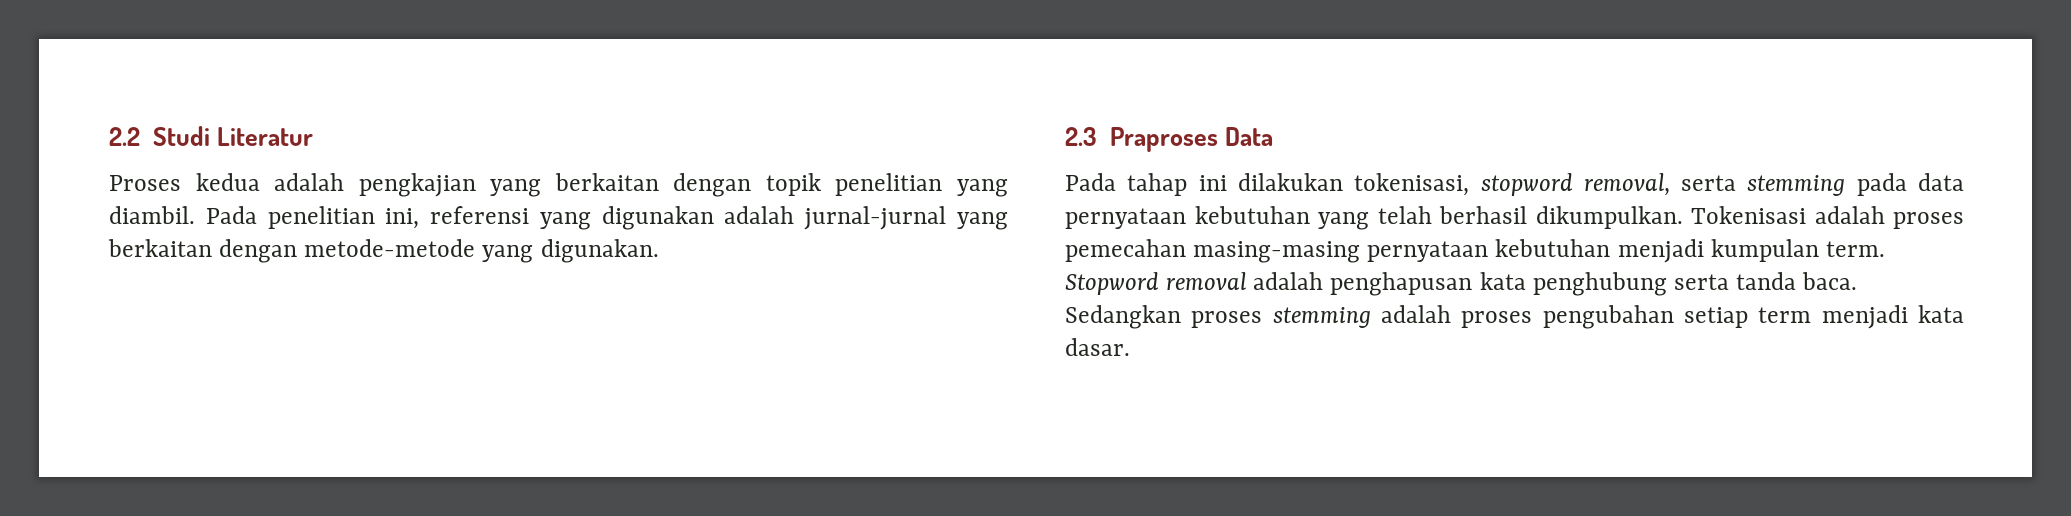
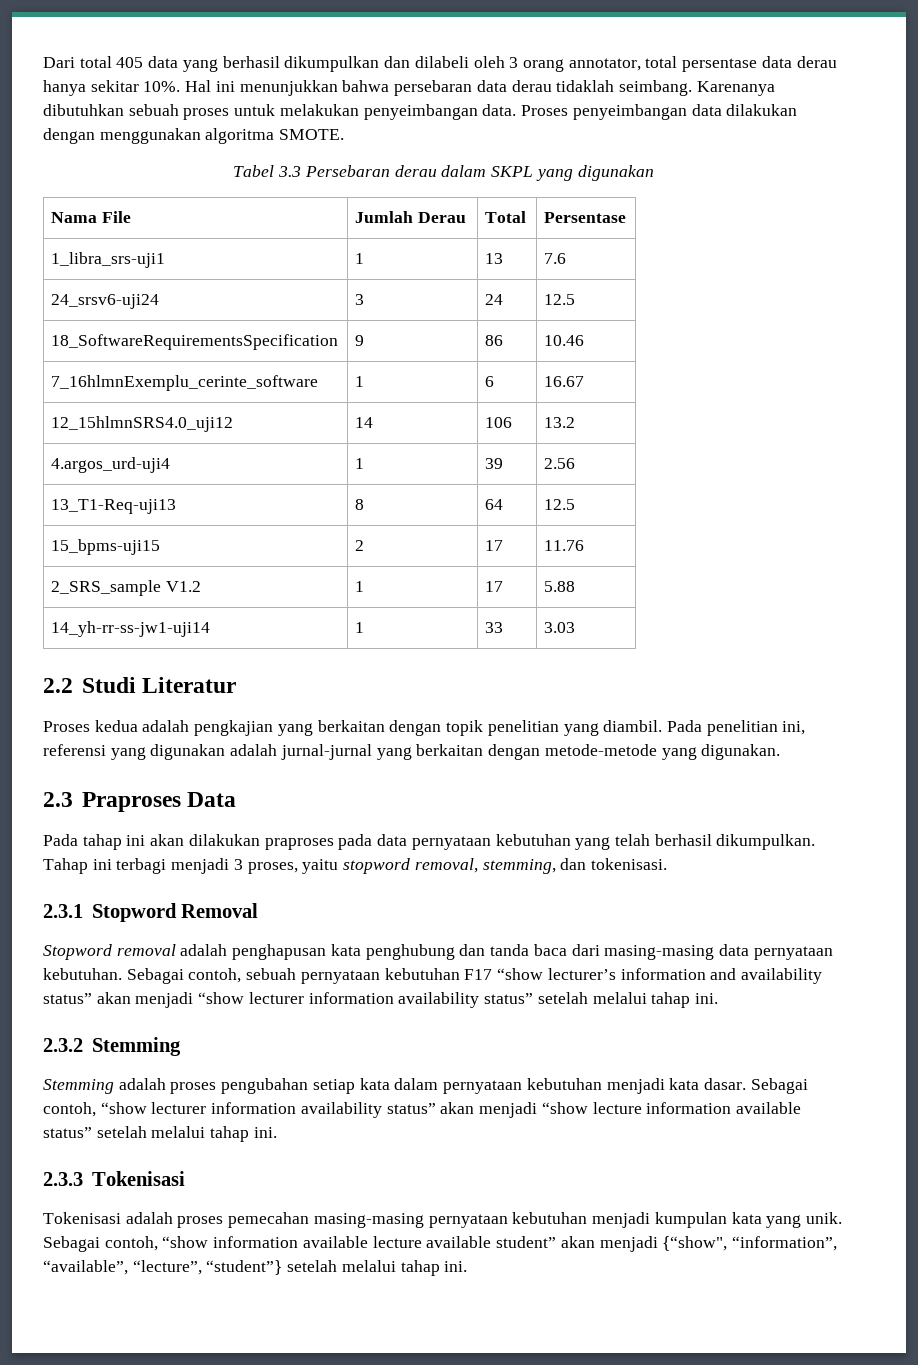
(109, 136) none -> [43,56,837,72] [43,80,775,96] [43,104,798,120] [43,128,345,144] [233,165,654,181] [51,211,132,223] [355,211,467,223] [485,211,527,223] [544,212,627,223] [51,252,166,268] [355,253,365,264] [485,253,504,264] [544,253,567,264] [51,294,160,309] [355,294,365,305] [485,294,504,305] [544,294,576,305] [51,334,339,350] [355,335,365,346] [485,335,504,346] [544,335,585,346] [51,375,319,391] [355,376,365,387] [485,376,495,387] [544,376,585,387] [51,416,234,432] [355,417,374,428] [485,417,513,428] [544,417,576,428] [51,457,171,473] [355,458,365,469] [485,458,504,469] [544,458,576,469] [51,499,177,514] [355,499,365,510] [485,499,504,510] [544,499,576,510] [51,539,161,555] [355,540,365,551] [485,540,504,551] [544,540,585,551] [51,580,202,596] [355,581,365,592] [485,581,504,592] [544,581,576,592] [51,621,211,637] [355,622,365,633] [485,622,504,633] [544,622,576,633] Dari total 405 data yang berhasil dikumpulkan dan dilabeli oleh 3 orang annotator, total persentase data derau hanya sekitar 10%. Hal ini menunjukkan bahwa persebaran data derau tidaklah seimbang. Karenanya dibutuhkan sebuah proses untuk melakukan penyeimbangan data. Proses penyeimbangan data dilakukan dengan menggunakan algoritma SMOTE. // Tabel 3.3 Persebaran derau dalam SKPL yang digunakan // Nama File | Jumlah Derau | Total | Persentase // 1_libra_srs-uji1 | 1 | 13 | 7.6 // 24_srsv6-uji24 | 3 | 24 | 12.5 // 18_SoftwareRequirementsSpecification | 9 | 86 | 10.46 // 7_16hlmnExemplu_cerinte_software | 1 | 6 | 16.67 // 12_15hlmnSRS4.0_uji12 | 14 | 106 | 13.2 // 4.argos_urd-uji4 | 1 | 39 | 2.56 // 13_T1-Req-uji13 | 8 | 64 | 12.5 // 15_bpms-uji15 | 2 | 17 | 11.76 // 2_SRS_sample V1.2 | 1 | 17 | 5.88 // 14_yh-rr-ss-jw1-uji14 | 1 | 33 | 3.03 //
[1237,173,1846,196] dilakukan tokenisasi, stopword removal, serta stemming -> [150,834,334,850] akan dilakukan praproses
(1683, 217) none -> [43,858,667,874] [43,903,259,922] [43,944,833,960] [43,968,822,984] [43,992,718,1008] [43,1037,181,1056] [43,1078,808,1094] [43,1102,801,1118] [43,1126,277,1142] [43,1171,185,1186] Tahap ini terbagi menjadi 3 proses, yaitu stopword removal, stemming, dan tokenisasi. // 2.3.1 Stopword Removal // Stopword removal adalah penghapusan kata penghubung dan tanda baca dari masing-masing data pernyataan kebutuhan. Sebagai contoh, sebuah pernyataan kebutuhan F17 “show lecturer’s information and availability status” akan menjadi “show lecturer information availability status” setelah melalui tahap ini. // 2.3.2 Stemming // Stemming adalah proses pengubahan setiap kata dalam pernyataan kebutuhan menjadi kata dasar. Sebagai contoh, “show lecturer information availability status” akan menjadi “show lecture information available status” setelah melalui tahap ini. // 2.3.3 Tokenisasi //
[1825,241,1885,257] [1065,272,1858,296] [1065,305,1964,329] [1065,338,1130,356] term. Stopword removal adalah penghapusan kata penghubung serta tanda baca. Sedangkan proses stemming adalah proses pengubahan setiap term menjadi kata dasar. -> [731,1212,842,1228] [43,1236,837,1252] [43,1260,468,1276] kata yang unik. Sebagai contoh, “show information available lecture available student” akan menjadi {“show", “information”, “available”, “lecture”, “student”} setelah melalui tahap ini.

